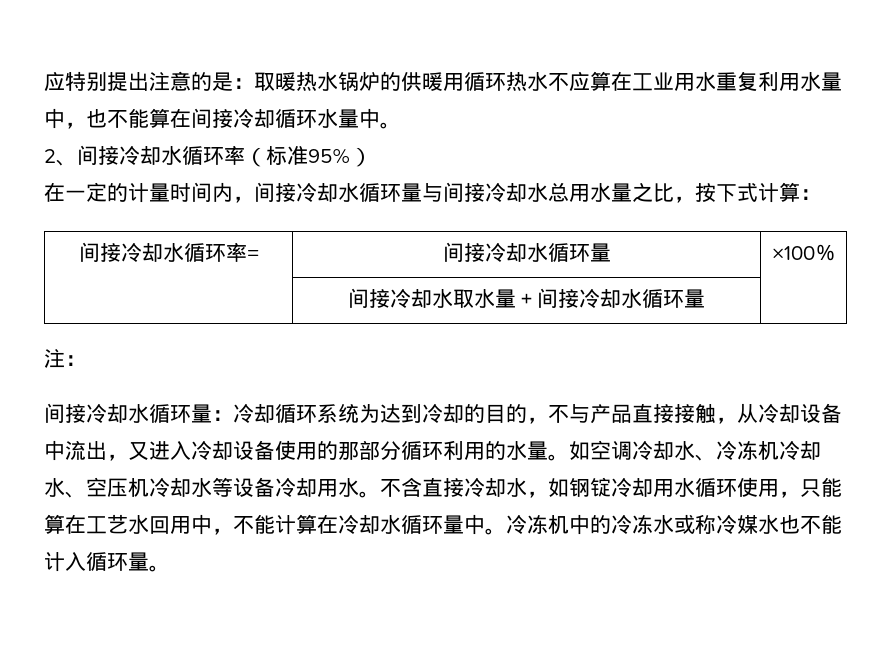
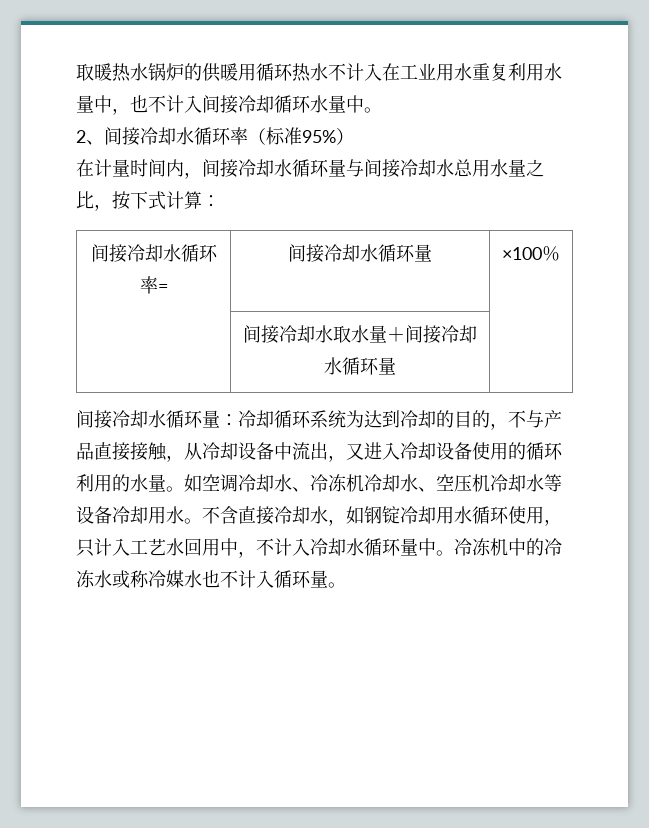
[44,71,254,91] 应特别提出注意的是： -> (76, 72) none
[569,71,611,91] 应算 -> [346,63,382,81] 计入
[128,108,191,128] 能算在 -> [166,95,202,113] 计入
[65,182,128,202] 一定的 -> (94, 168) none
[44,349,86,368] // 注： -> (396, 366) none
[338,440,401,460] 那部分 -> (526, 451) none
[821,477,842,497] [44,514,86,534] 能算在 -> [94,538,130,556] 计入
[254,514,338,535] 能计算在 -> [274,538,310,556] 计入
[821,514,842,534] 能 -> (238, 579) none

